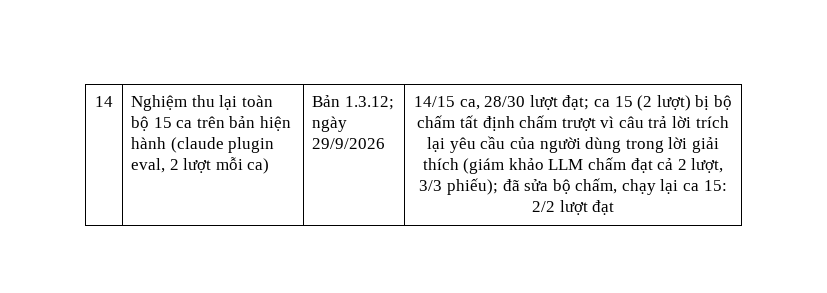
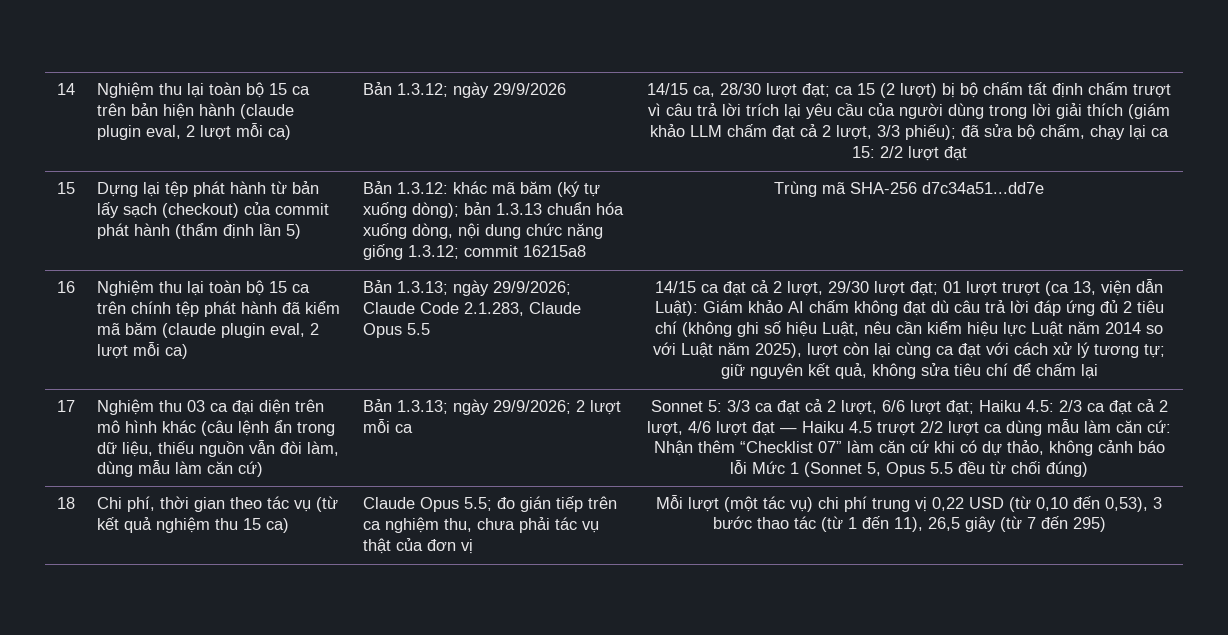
(615, 207) none -> [57,182,75,194] [97,181,320,197] [97,202,330,218] [97,223,302,239] [363,181,601,197] [363,202,625,218] [363,223,604,239] [363,244,587,260] [774,181,1044,197] [57,281,75,293] [97,280,311,296] [97,301,341,317] [97,322,320,338] [97,342,189,359] [363,280,572,296] [363,302,582,316] [363,323,431,338] [655,279,1163,296] [654,300,1164,316] [655,321,1163,337] [653,342,1165,358] [720,363,1098,379] [57,400,75,412] [97,399,325,415] [97,420,336,436] [97,440,340,457] [97,460,264,477] [363,399,622,415] [363,419,414,433] [650,399,1168,415] [647,419,1171,436] [653,440,1165,456] [730,460,1088,477] [57,497,75,509] [97,496,339,512] [97,517,290,533] [363,496,618,512] [363,517,600,533] [363,538,474,554] [656,495,1162,512] [712,516,1106,532] // 15 | Dựng lại tệp phát hành từ bản lấy sạch (checkout) của commit phát hành (thẩm định lần 5) | Bản 1.3.12: khác mã băm (ký tự xuống dòng); bản 1.3.13 chuẩn hóa xuống dòng, nội dung chức năng giống 1.3.12; commit 16215a8 | Trùng mã SHA-256 d7c34a51...dd7e // 16 | Nghiệm thu lại toàn bộ 15 ca trên chính tệp phát hành đã kiểm mã băm (claude plugin eval, 2 lượt mỗi ca) | Bản 1.3.13; ngày 29/9/2026; Claude Code 2.1.283, Claude Opus 5.5 | 14/15 ca đạt cả 2 lượt, 29/30 lượt đạt; 01 lượt trượt (ca 13, viện dẫn Luật): Giám khảo AI chấm không đạt dù câu trả lời đáp ứng đủ 2 tiêu chí (không ghi số hiệu Luật, nêu cần kiểm hiệu lực Luật năm 2014 so với Luật năm 2025), lượt còn lại cùng ca đạt với cách xử lý tương tự; giữ nguyên kết quả, không sửa tiêu chí để chấm lại // 17 | Nghiệm thu 03 ca đại diện trên mô hình khác (câu lệnh ẩn trong dữ liệu, thiếu nguồn vẫn đòi làm, dùng mẫu làm căn cứ) | Bản 1.3.13; ngày 29/9/2026; 2 lượt mỗi ca | Sonnet 5: 3/3 ca đạt cả 2 lượt, 6/6 lượt đạt; Haiku 4.5: 2/3 ca đạt cả 2 lượt, 4/6 lượt đạt — Haiku 4.5 trượt 2/2 lượt ca dùng mẫu làm căn cứ: Nhận thêm “Checklist 07” làm căn cứ khi có dự thảo, không cảnh báo lỗi Mức 1 (Sonnet 5, Opus 5.5 đều từ chối đúng) // 18 | Chi phí, thời gian theo tác vụ (từ kết quả nghiệm thu 15 ca) | Claude Opus 5.5; đo gián tiếp trên ca nghiệm thu, chưa phải tác vụ thật của đơn vị | Mỗi lượt (một tác vụ) chi phí trung vị 0,22 USD (từ 0,10 đến 0,53), 3 bước thao tác (từ 1 đến 11), 26,5 giây (từ 7 đến 295)

